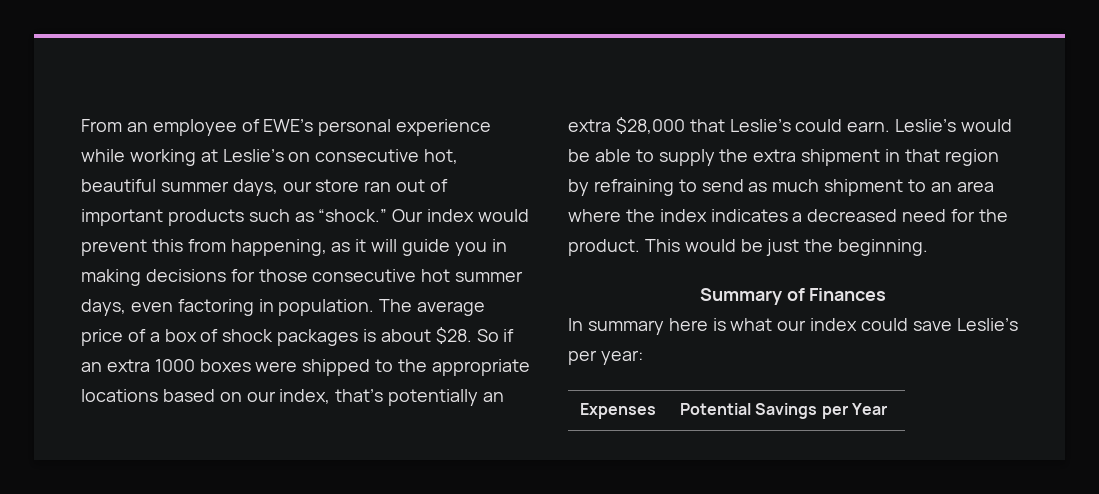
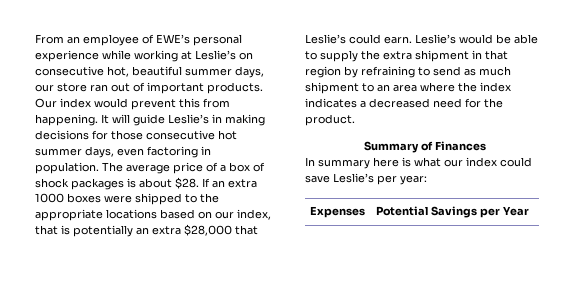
[167,209,388,226] products such as “shock.” -> [207,82,263,94] products.
[230,239,367,256] happening, as it -> [35,114,109,126] happening. It
[454,242,487,256] you -> [168,114,209,124] Leslie’s
[476,329,515,342] So if -> [202,178,210,187] If
[335,389,384,402] that’s -> [35,225,70,235] that is
[644,239,929,256] This would be just the beginning. -> (355, 120) none

